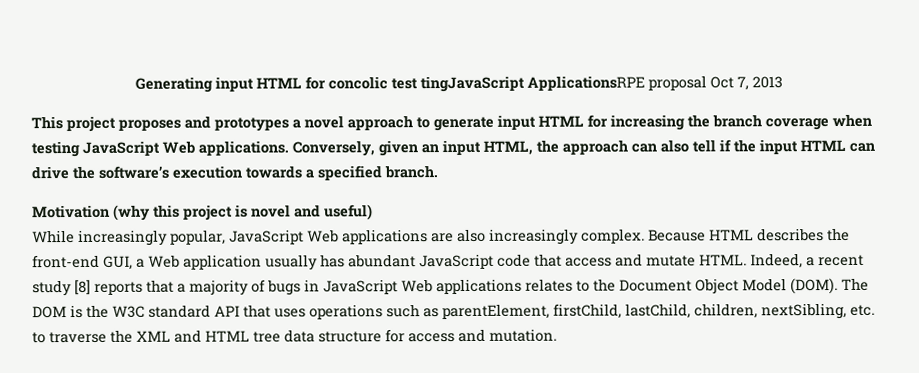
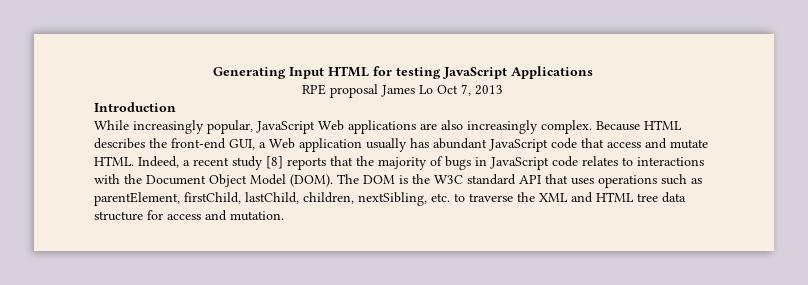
[215,75,783,93] [31,113,872,133] [31,139,875,158] [31,165,438,181] [32,204,373,221] input HTML for concolic test tingJavaScript ApplicationsRPE proposal Oct 7, 2013 // This project proposes and prototypes a novel approach to generate input HTML for increasing the branch coverage when testing JavaScript Web applications. Conversely, given an input HTML, the approach can also tell if the input HTML can drive the software’s execution towards a specified branch. // Motivation (why this project is novel and useful) -> [288,66,593,79] [302,84,503,98] [94,102,176,112] Input HTML for testing JavaScript Applications // RPE proposal James Lo Oct 7, 2013 // Introduction
[177,283,186,293] a -> [356,156,374,166] the
[401,278,590,295] Web applications relates to -> [552,156,704,167] [94,174,120,184] code relates to interactions with

